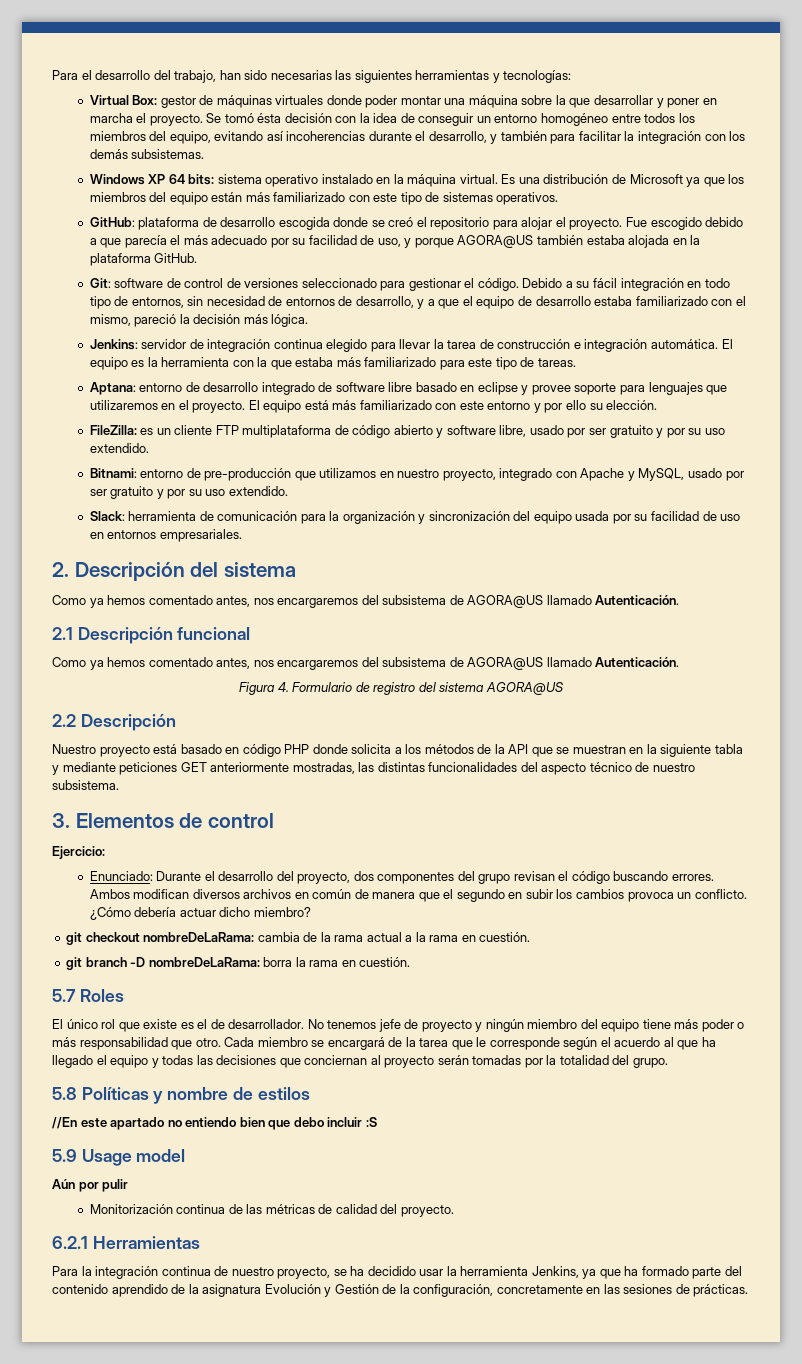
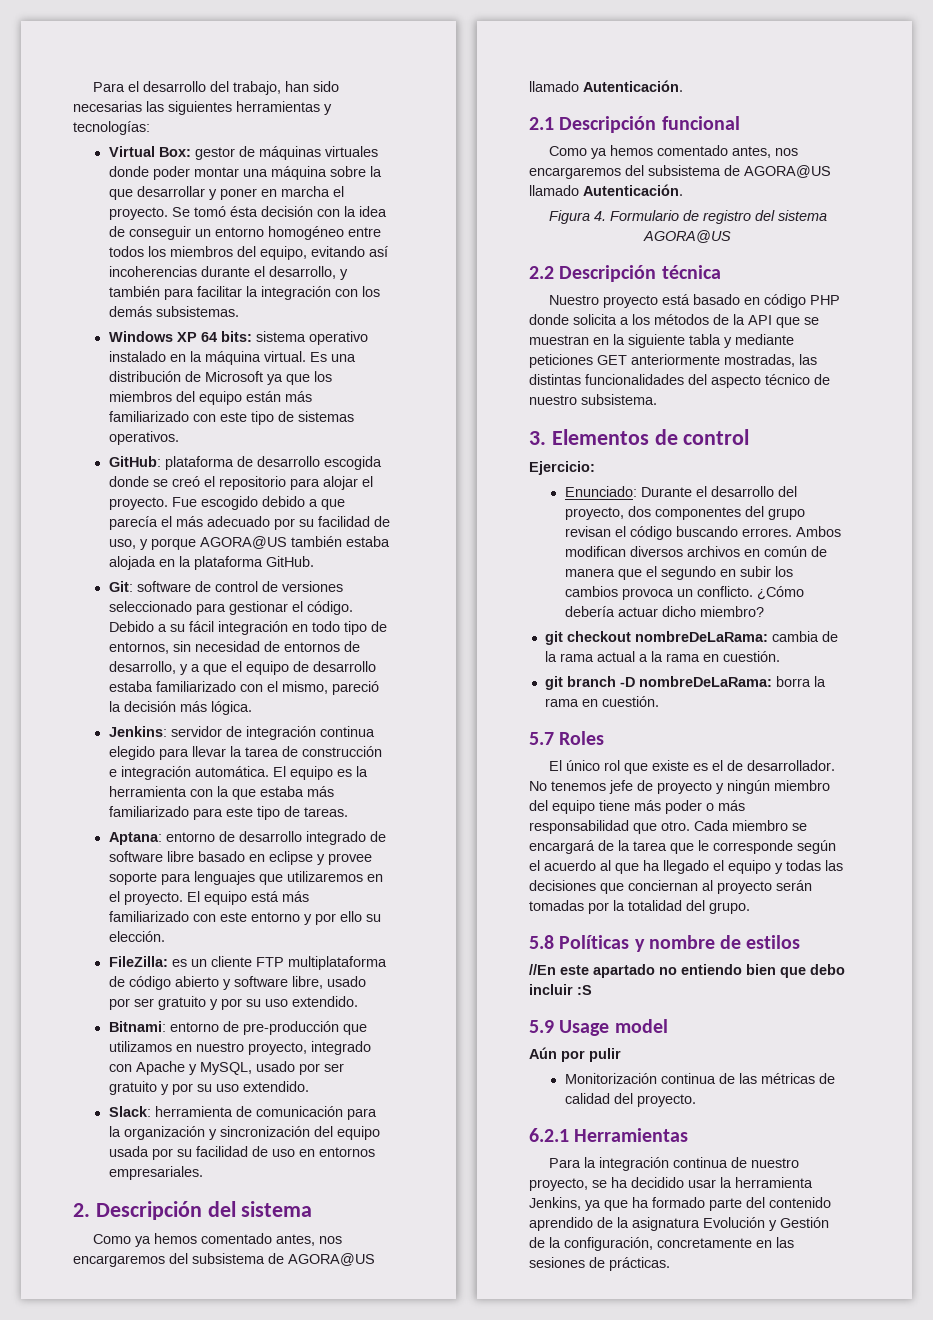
(176, 722) none -> [661,265,721,279] técnica

